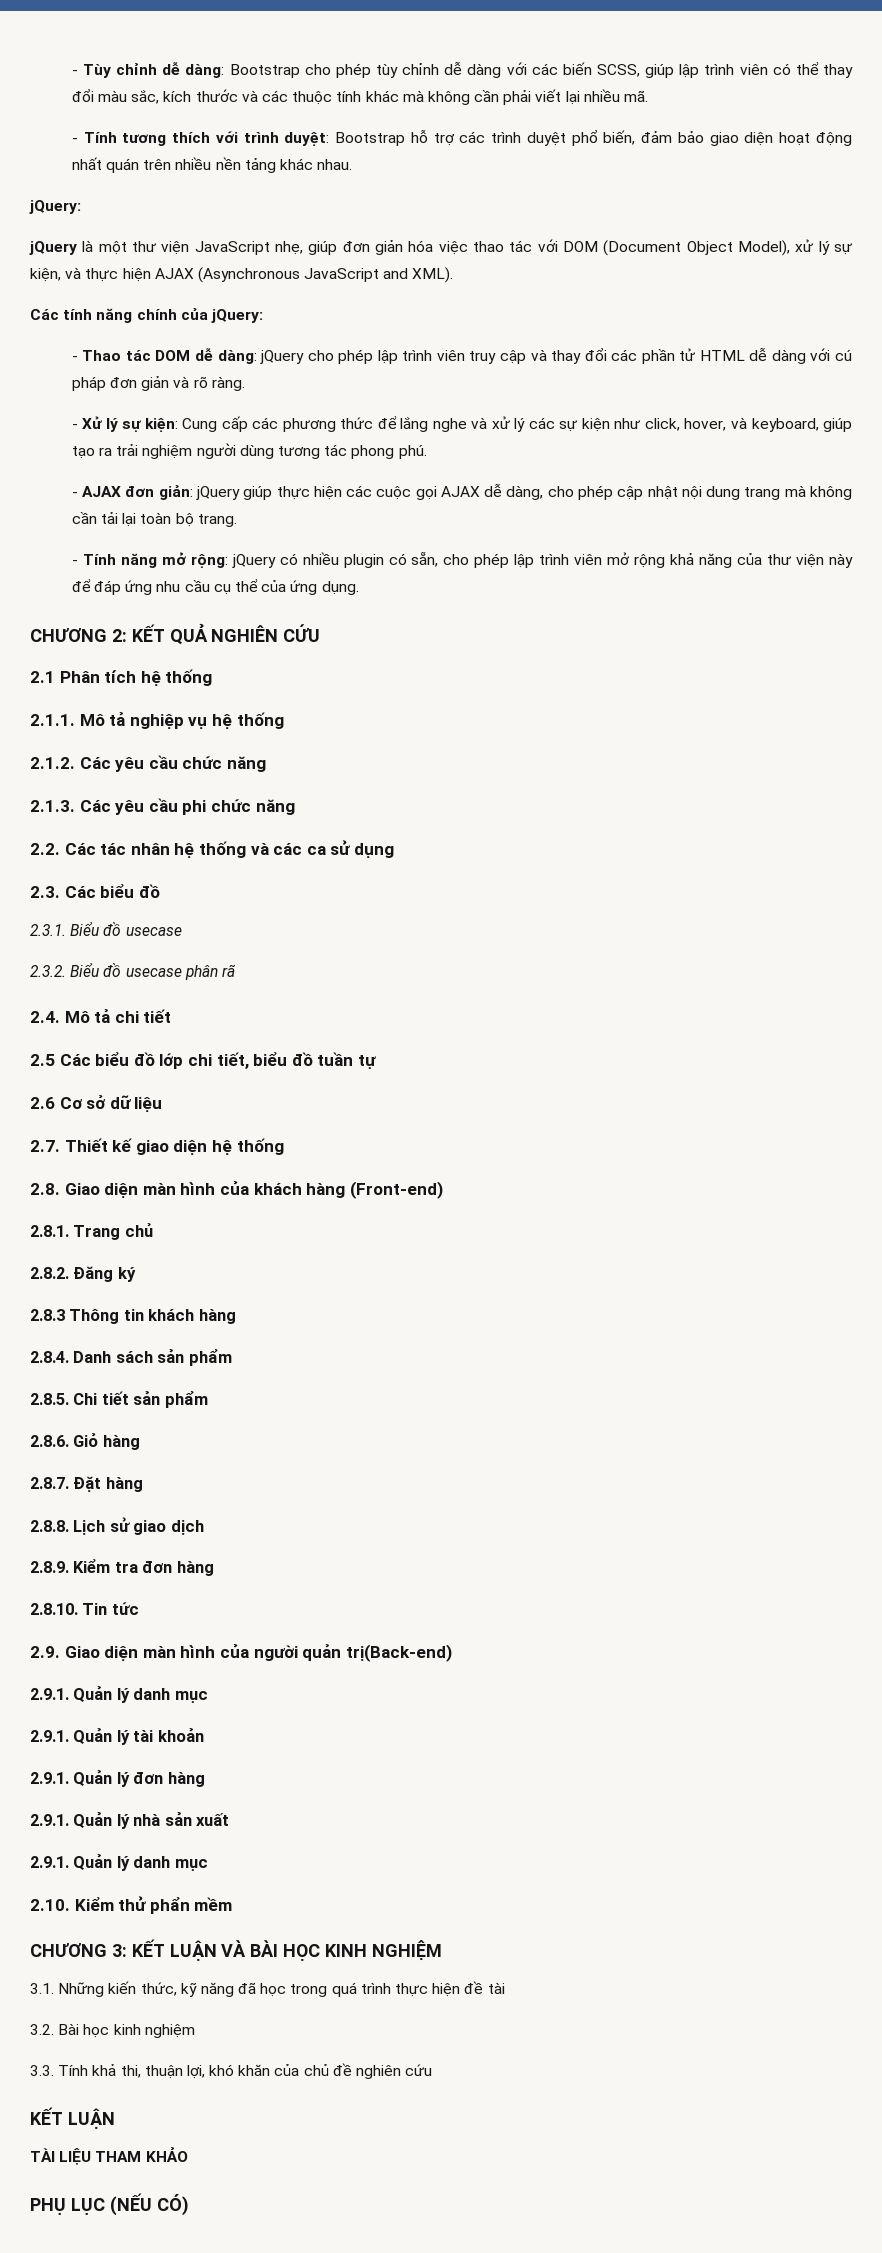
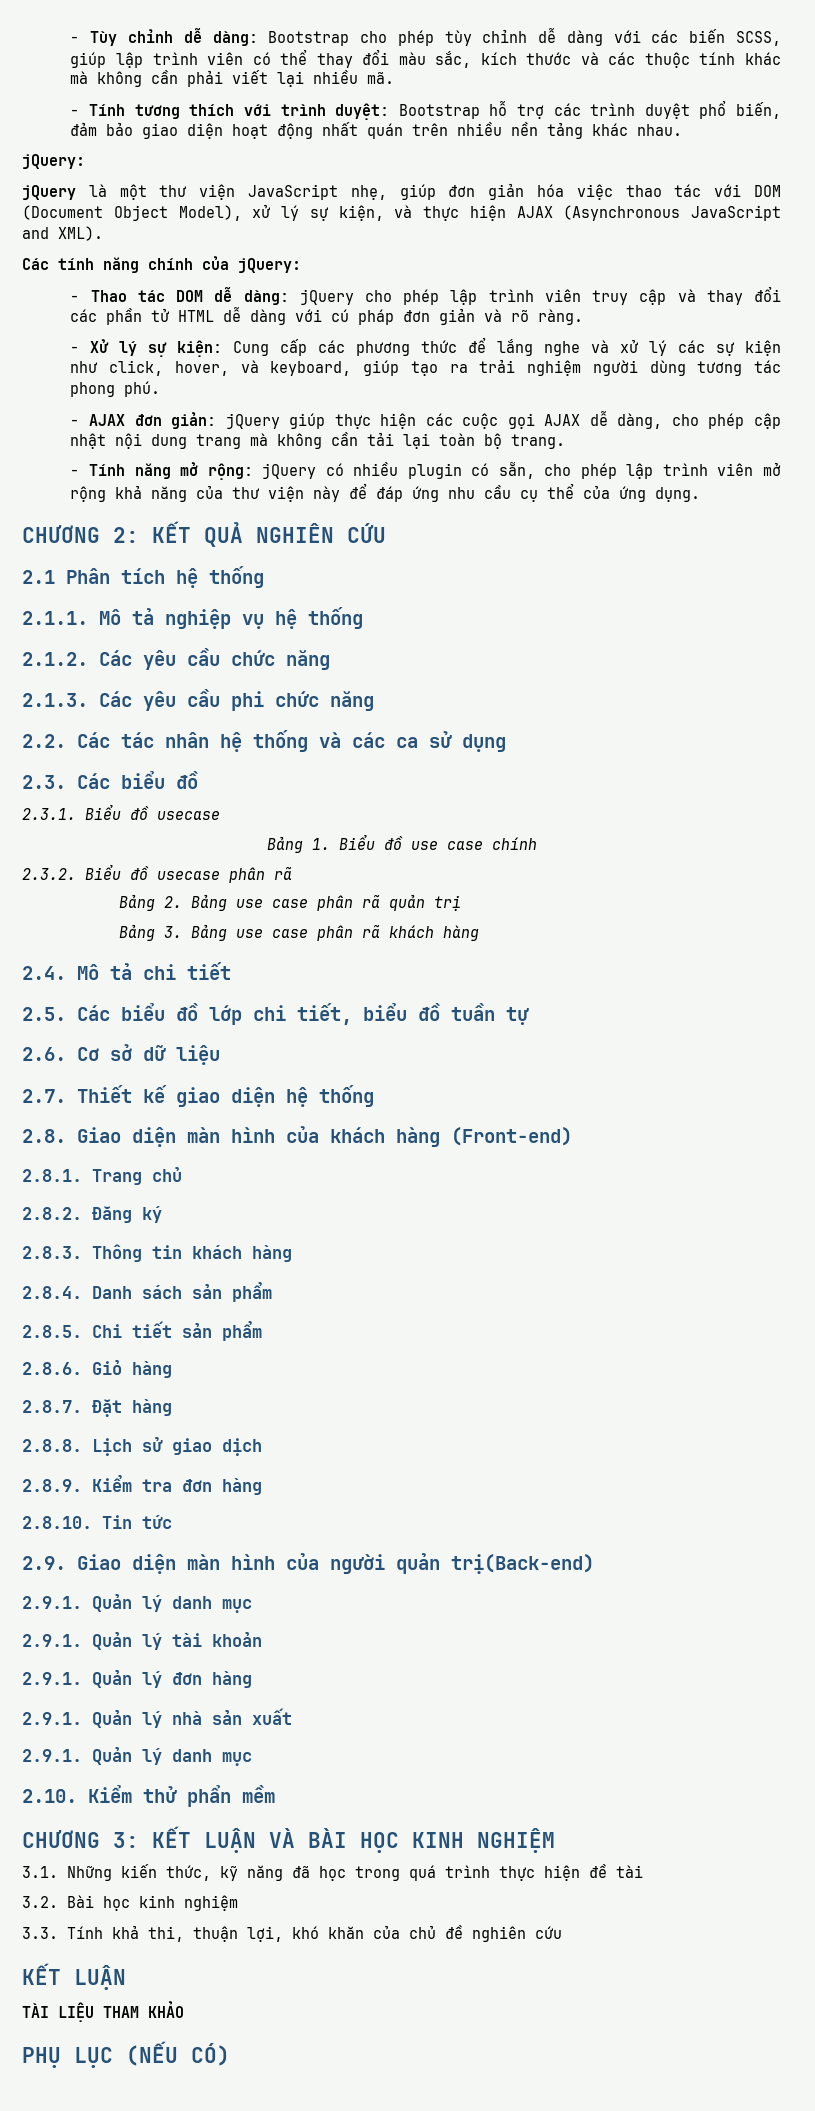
(182, 931) none -> [266,834,537,853] // Bảng 1. Biểu đồ use case chính
(235, 970) none -> [118,894,461,911] [118,924,479,941] // Bảng 2. Bảng use case phân rã quản trị // Bảng 3. Bảng use case phân rã khách hàng
[30,1054,55,1066] 2.5 -> [22,1007,66,1021] 2.5.
[30,1097,55,1109] 2.6 -> [22,1047,66,1061] 2.6.
[30,1309,65,1321] 2.8.3 -> [22,1246,82,1259] 2.8.3.

